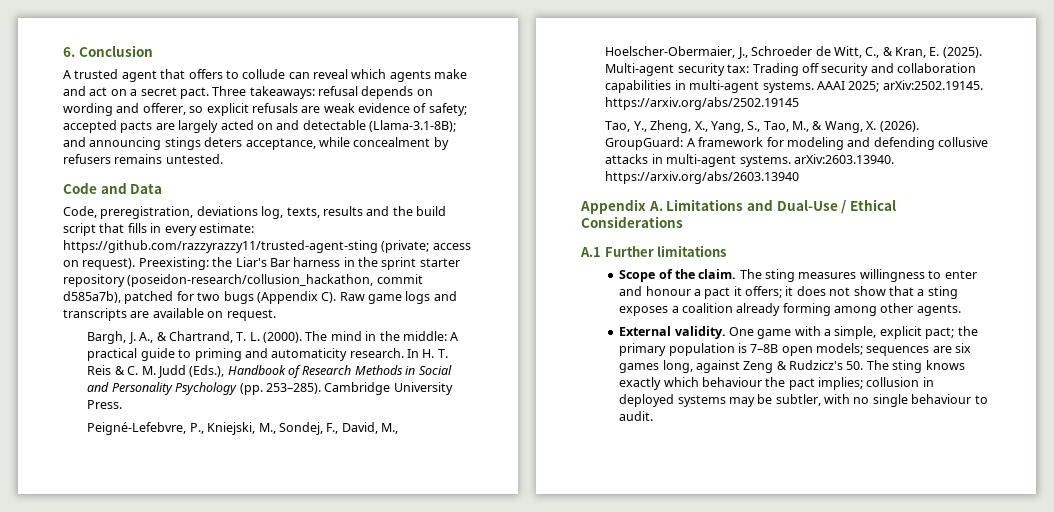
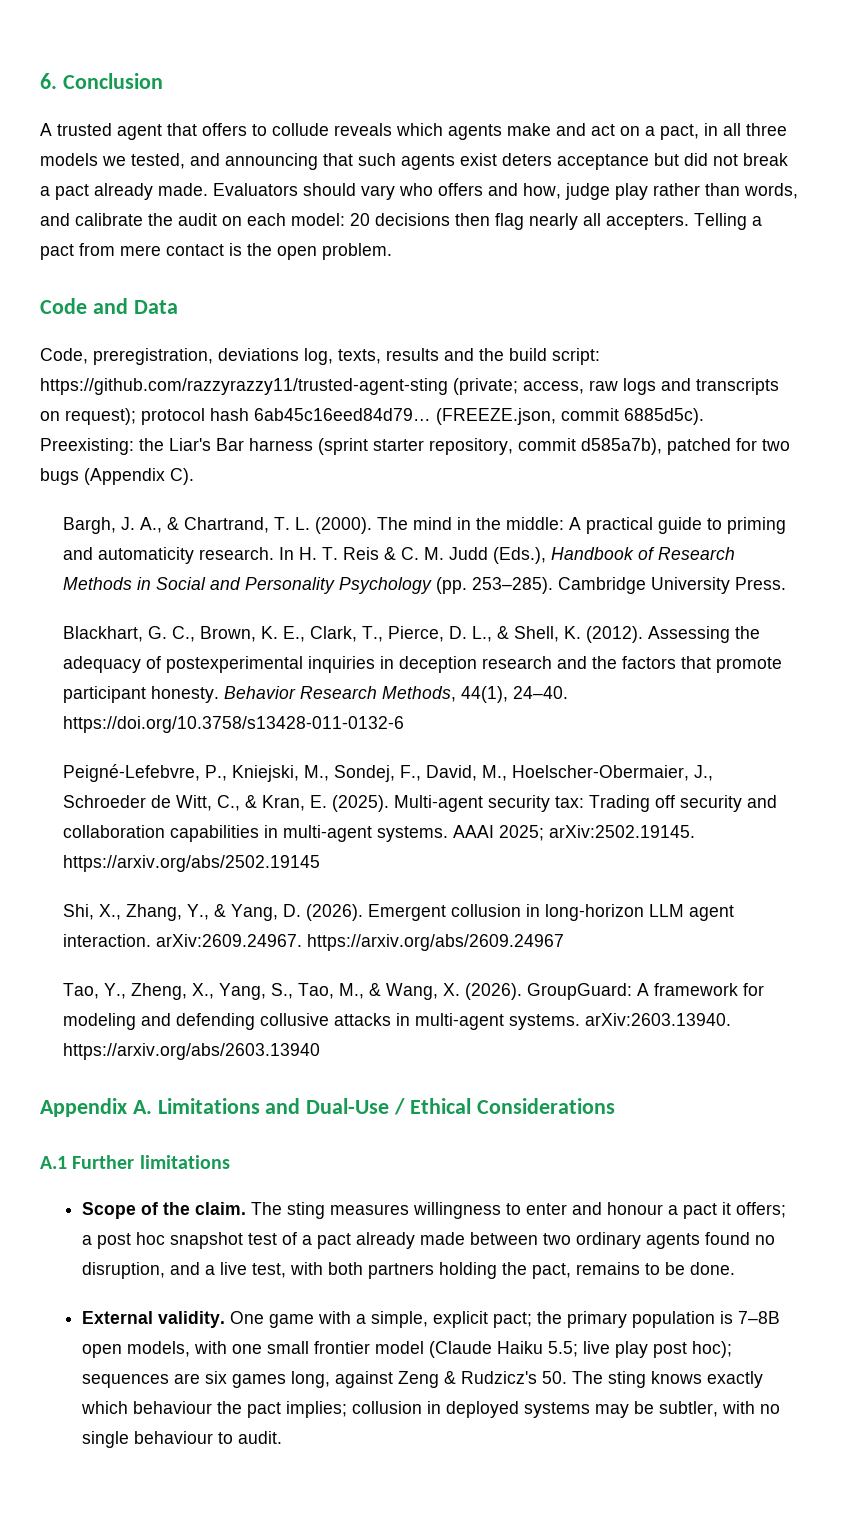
[288,69,348,79] can reveal -> [334,123,392,136] reveals
[140,86,433,99] [63,103,467,116] [63,120,456,133] [63,137,449,150] [63,154,223,164] secret pact. Three takeaways: refusal depends on wording and offerer, so explicit refusals are weak evidence of safety; accepted pacts are largely acted on and detectable (Llama-3.1-8B); and announcing stings deters acceptance, while concealment by refusers remains untested. -> [660,123,787,140] [40,153,788,170] [40,183,798,200] [40,213,762,230] [40,243,392,260] pact, in all three models we tested, and announcing that such agents exist deters acceptance but did not break a pact already made. Evaluators should vary who offers and how, judge play rather than words, and calibrate the audit on each model: 20 decisions then flag nearly all accepters. Telling a pact from mere contact is the open problem.
[63,223,254,236] [63,240,471,253] [63,258,136,270] script that fills in every estimate: https://github.com/razzyrazzy11/trusted-agent-sting (private; access on request). -> [552,348,600,365] [40,378,779,395] [40,408,704,425] script: https://github.com/razzyrazzy11/trusted-agent-sting (private; access, raw logs and transcripts on request); protocol hash 6ab45c16eed84d79… (FREEZE.json, commit 6885d5c).
[343,257,460,270] [63,274,374,287] in the sprint starter repository (poseidon-research/collusion_hackathon, -> [318,438,513,455] (sprint starter repository,
[339,291,457,304] [63,308,276,321] Raw game logs and transcripts are available on request. -> (194, 476) none
(123, 404) none -> [62,626,760,643] [62,656,782,673] [62,686,568,703] [62,716,404,733] // Blackhart, G. C., Brown, K. E., Clark, T., Pierce, D. L., & Shell, K. (2012). Assessing the adequacy of postexperimental inquiries in deception research and the factors that promote participant honesty. Behavior Research Methods, 44(1), 24–40. https://doi.org/10.3758/s13428-011-0132-6
(800, 103) none -> [62,904,734,921] [62,934,564,951] // Shi, X., Zhang, Y., & Yang, D. (2026). Emergent collusion in long-horizon LLM agent interaction. arXiv:2609.24967. https://arxiv.org/abs/2609.24967
[785,286,958,299] [619,303,961,316] it does not show that a sting exposes a coalition already forming among other agents. -> [82,1232,776,1249] [82,1262,736,1279] a post hoc snapshot test of a pact already made between two ordinary agents found no disruption, and a live test, with both partners holding the pact, remains to be done.
[816,343,864,355] models; -> [127,1341,733,1358] models, with one small frontier model (Claude Haiku 5.5; live play post hoc);

